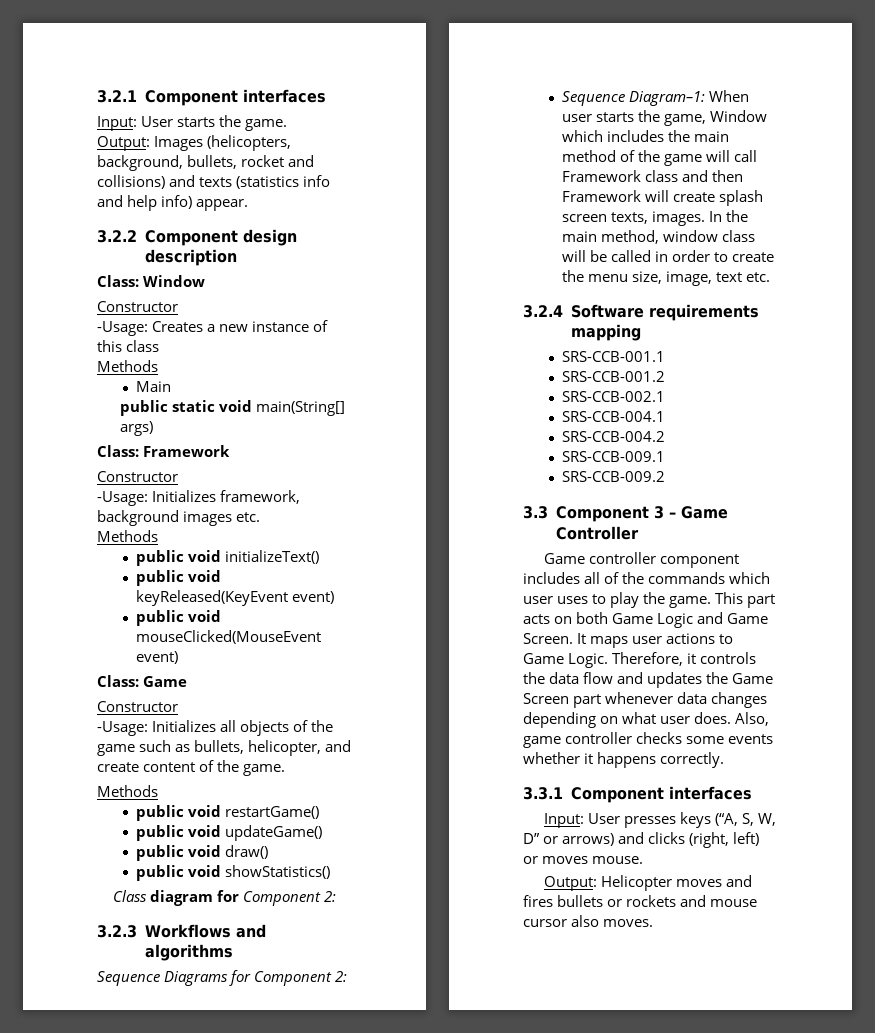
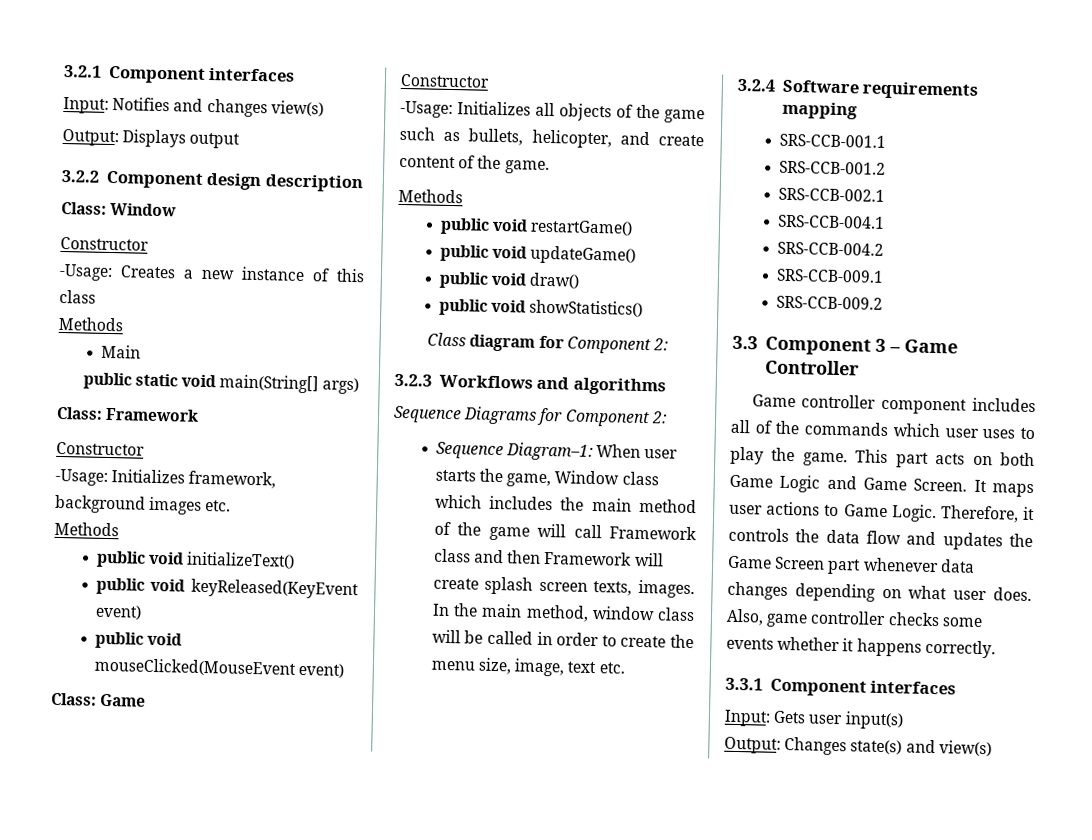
[141,115,288,131] [97,135,292,151] [97,155,315,171] [97,175,331,189] [97,195,249,211] User starts the game. // Output: Images (helicopters, background, bullets, rocket and collisions) and texts (statistics info and help info) appear. -> [112,97,324,118] [62,128,241,149] Notifies and changes view(s) // Output: Displays output
(768, 116) none -> [621,471,659,486] class
[587,812,777,828] [523,832,760,848] [523,856,644,864] [543,875,752,891] [523,895,758,907] [523,915,654,927] User presses keys (“A, S, W, D” or arrows) and clicks (right, left) or moves mouse. // Output: Helicopter moves and fires bullets or rockets and mouse cursor also moves. -> [773,710,904,730] [724,736,992,757] Gets user input(s) // Output: Changes state(s) and view(s)

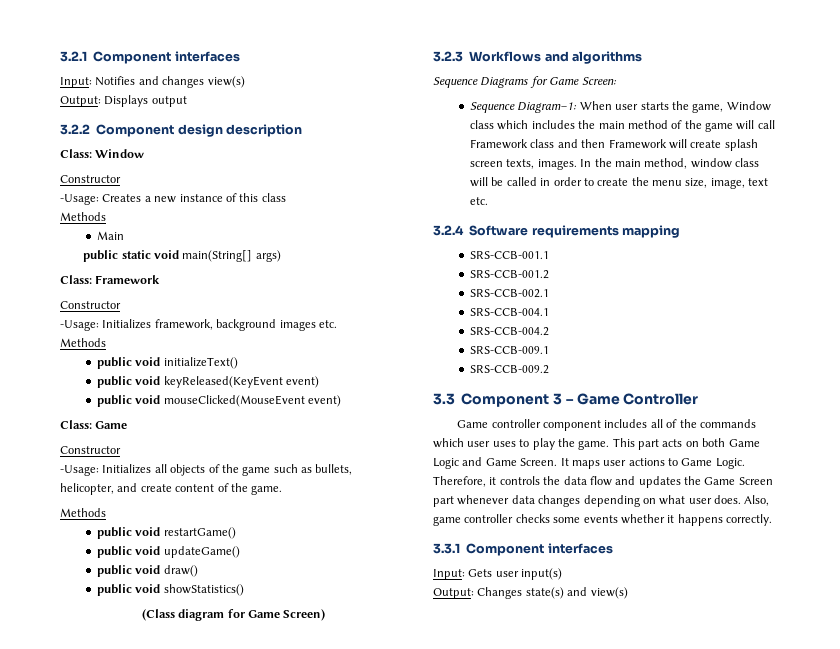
[427,332,467,347] Class -> [141,609,175,621] (Class
[566,336,668,355] Component 2: -> [247,609,326,621] Game Screen)
[564,409,667,428] Component 2: -> [549,77,617,85] Game Screen:

